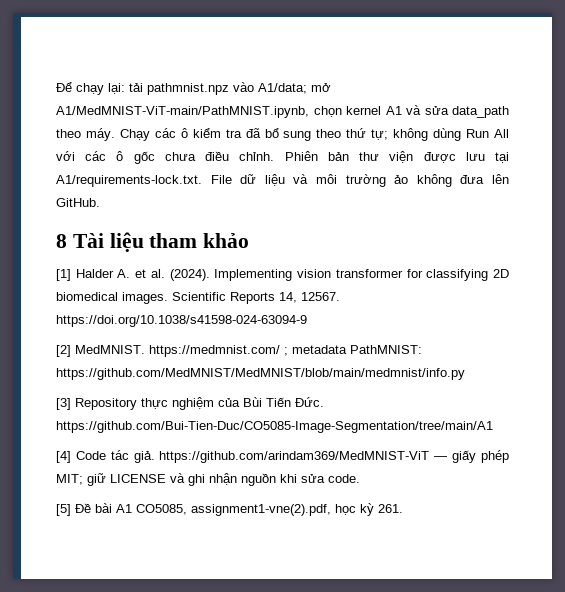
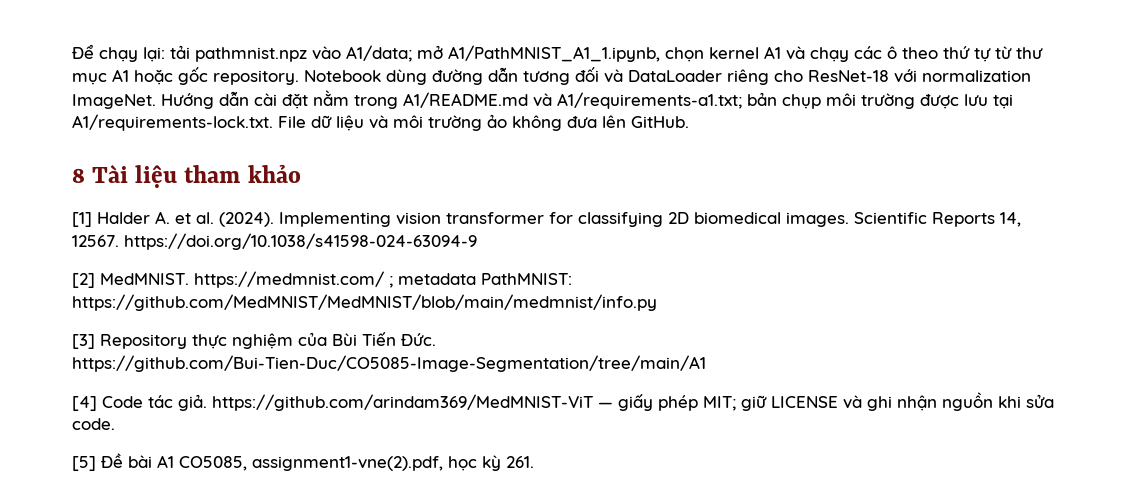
[56,106,309,118] A1/MedMNIST-ViT-main/PathMNIST.ipynb, -> [448,45,660,62] A1/PathMNIST_A1_1.ipynb,
[424,106,509,118] [56,128,509,141] [56,151,414,164] sửa data_path theo máy. Chạy các ô kiểm tra đã bổ sung theo thứ tự; không dùng Run All với các ô gốc chưa điều chỉnh. Phiên bản thư viện -> [810,46,1043,62] [72,67,1031,85] [72,90,915,109] chạy các ô theo thứ tự từ thư mục A1 hoặc gốc repository. Notebook dùng đường dẫn tương đối và DataLoader riêng cho ResNet-18 với normalization ImageNet. Hướng dẫn cài đặt nằm trong A1/README.md và A1/requirements-a1.txt; bản chụp môi trường

